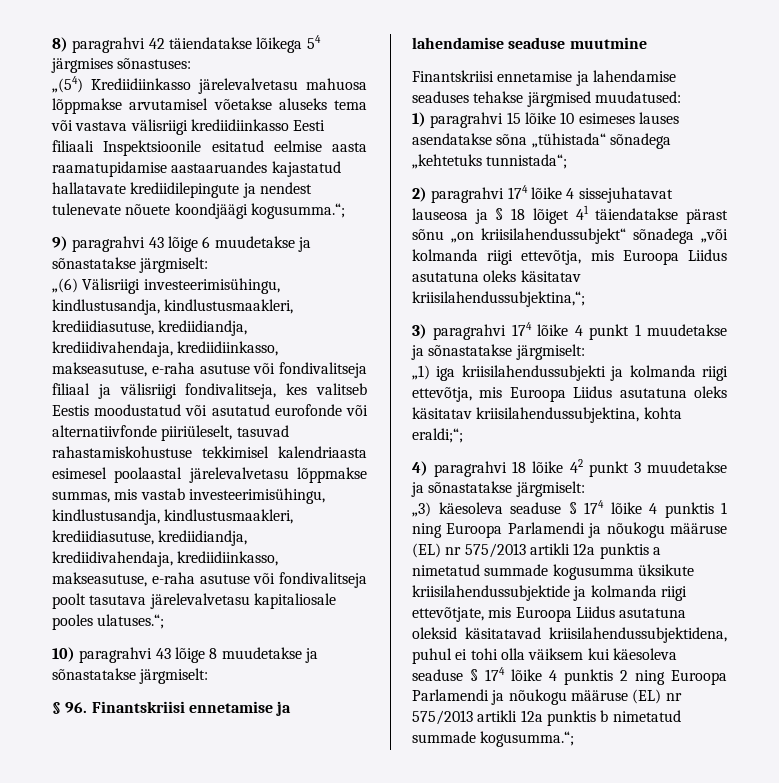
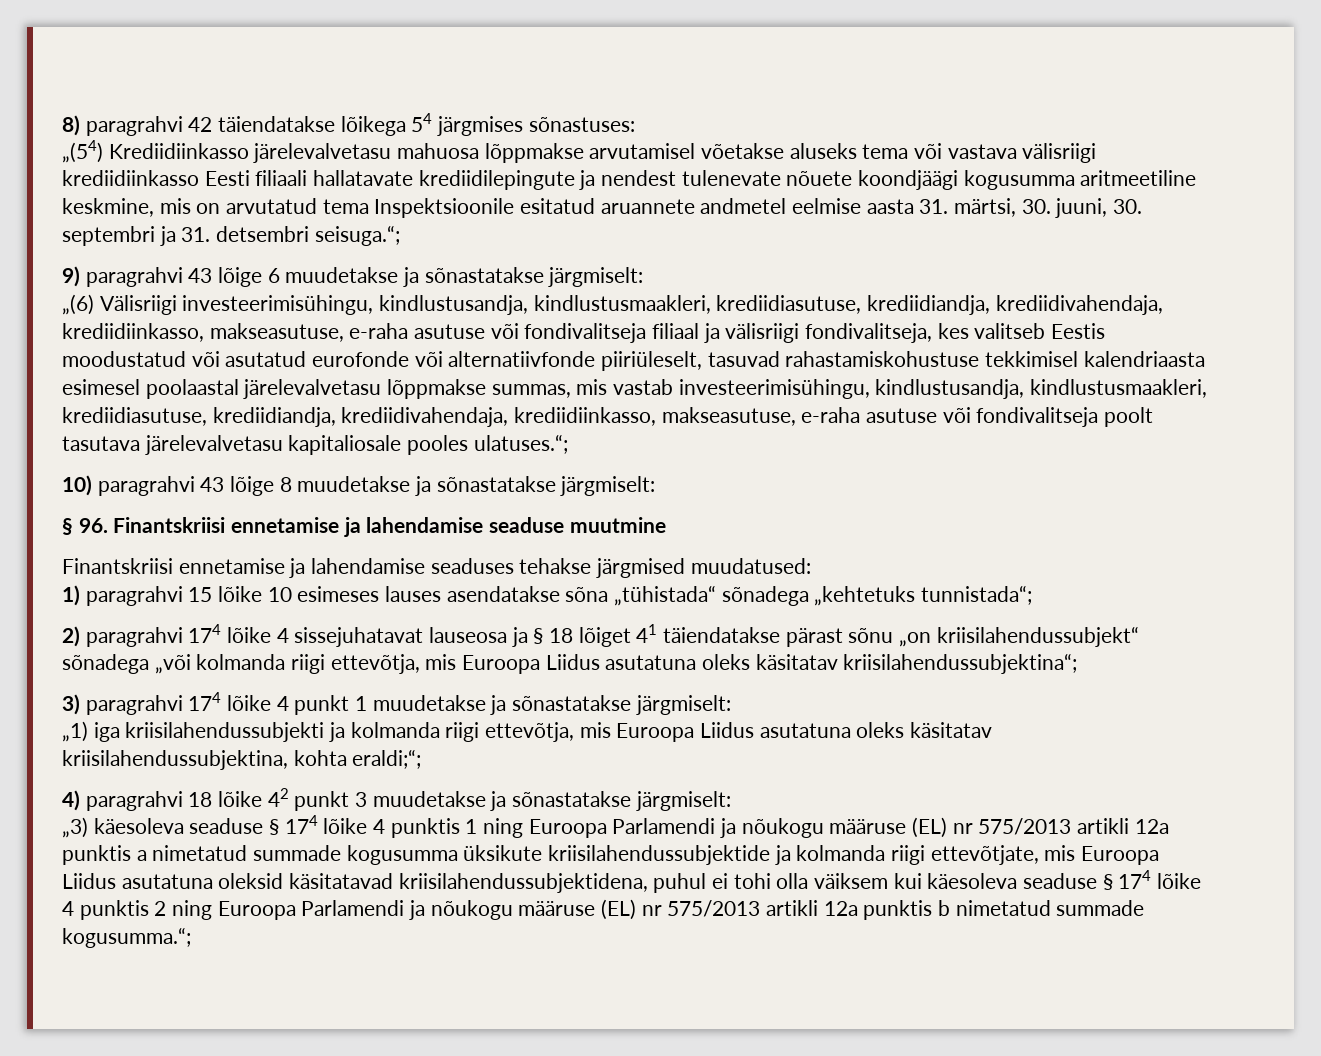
[103,140,367,156] [52,161,341,177] Inspektsioonile esitatud eelmise aasta raamatupidamise aastaaruandes kajastatud -> (308, 178) none
[250,203,345,219] kogusumma.“; -> [963,170,1197,190] [62,198,1143,218] [62,225,400,246] kogusumma aritmeetiline keskmine, mis on arvutatud tema Inspektsioonile esitatud aruannete andmetel eelmise aasta 31. märtsi, 30. juuni, 30. septembri ja 31. detsembri seisuga.“;
[412,291,585,307] kriisilahendussubjektina,“; -> [843,653,1078,674] kriisilahendussubjektina“;

